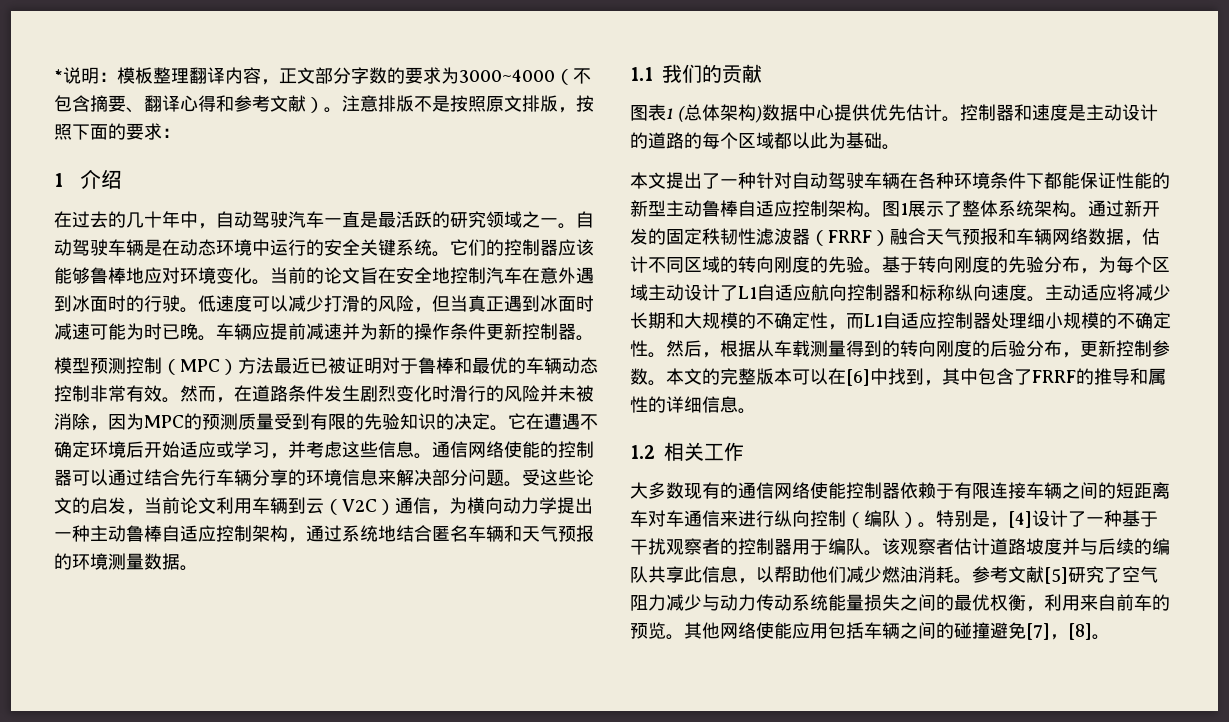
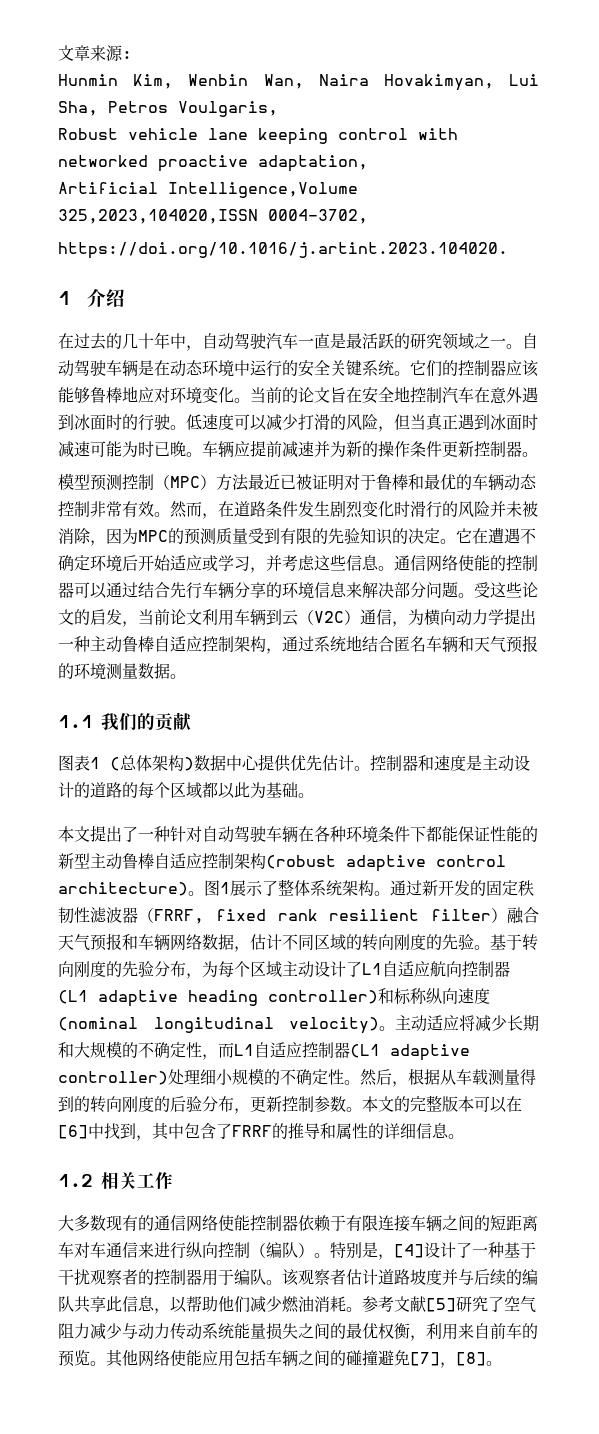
[54,67,591,85] [54,95,594,113] [54,123,180,140] *说明：模板整理翻译内容，正文部分字数的要求为3000~4000（不包含摘要、翻译心得和参考文献）。注意排版不是按照原文排版，按照下面的要求： -> [58,45,132,61] [58,74,539,91] [58,101,278,117] [58,128,458,145] [58,155,368,172] [58,182,358,198] [58,209,368,224] [58,242,508,259] 文章来源: // Hunmin Kim, Wenbin Wan, Naira Hovakimyan, Lui Sha, Petros Voulgaris, // Robust vehicle lane keeping control with networked proactive adaptation, // Artificial Intelligence,Volume 325,2023,104020,ISSN 0004-3702, // https://doi.org/10.1016/j.artint.2023.104020.
(864, 208) none -> [266,855,506,872] [58,882,188,896] (robust adaptive control architecture)
[828,230,872,243] FRRF -> [154,909,491,924] FRRF, fixed rank resilient filter
(901, 292) none -> [58,990,378,1007] (L1 adaptive heading controller)
(1027, 292) none -> [58,1017,379,1034] (nominal longitudinal velocity)
(991, 320) none -> [350,1044,470,1061] [58,1071,168,1085] (L1 adaptive controller)

